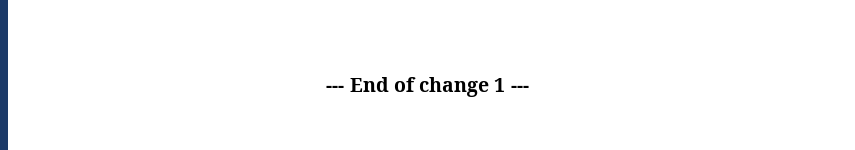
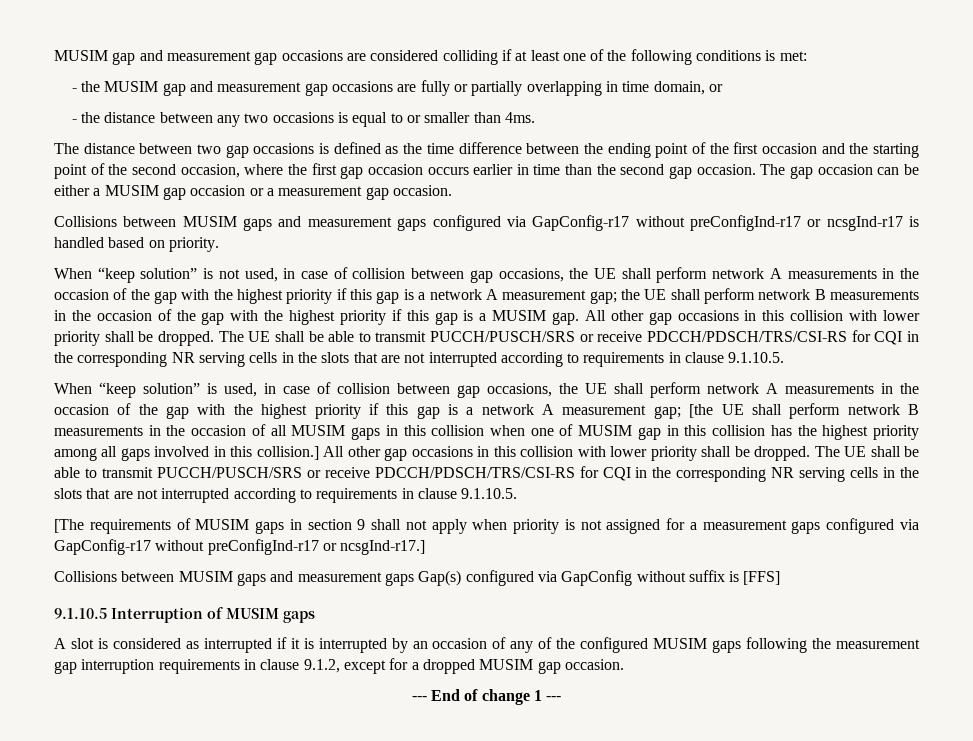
(326, 88) none -> [54,49,807,65] [71,80,723,96] [71,112,535,127] [54,142,919,158] [54,163,920,179] [54,185,452,200] [54,215,920,231] [54,237,219,252] [54,267,919,283] [54,288,919,304] [54,309,920,325] [54,330,919,346] [54,352,785,367] [54,382,919,398] [54,403,920,419] [54,424,920,440] [54,446,920,461] [54,466,919,482] [54,488,518,503] [54,518,920,534] [54,539,426,555] [54,570,781,586] [54,607,315,623] [54,637,921,653] [54,658,624,674] MUSIM gap and measurement gap occasions are considered colliding if at least one of the following conditions is met: // - the MUSIM gap and measurement gap occasions are fully or partially overlapping in time domain, or // - the distance between any two occasions is equal to or smaller than 4ms. // The distance between two gap occasions is defined as the time difference between the ending point of the first occasion and the starting point of the second occasion, where the first gap occasion occurs earlier in time than the second gap occasion. The gap occasion can be either a MUSIM gap occasion or a measurement gap occasion. // Collisions between MUSIM gaps and measurement gaps configured via GapConfig-r17 without preConfigInd-r17 or ncsgInd-r17 is handled based on priority. // When “keep solution” is not used, in case of collision between gap occasions, the UE shall perform network A measurements in the occasion of the gap with the highest priority if this gap is a network A measurement gap; the UE shall perform network B measurements in the occasion of the gap with the highest priority if this gap is a MUSIM gap. All other gap occasions in this collision with lower priority shall be dropped. The UE shall be able to transmit PUCCH/PUSCH/SRS or receive PDCCH/PDSCH/TRS/CSI-RS for CQI in the corresponding NR serving cells in the slots that are not interrupted according to requirements in clause 9.1.10.5. // When “keep solution” is used, in case of collision between gap occasions, the UE shall perform network A measurements in the occasion of the gap with the highest priority if this gap is a network A measurement gap; [the UE shall perform network B measurements in the occasion of all MUSIM gaps in this collision when one of MUSIM gap in this collision has the highest priority among all gaps involved in this collision.] All other gap occasions in this collision with lower priority shall be dropped. The UE shall be able to transmit PUCCH/PUSCH/SRS or receive PDCCH/PDSCH/TRS/CSI-RS for CQI in the corresponding NR serving cells in the slots that are not interrupted according to requirements in clause 9.1.10.5. // [The requirements of MUSIM gaps in section 9 shall not apply when priority is not assigned for a measurement gaps configured via GapConfig-r17 without preConfigInd-r17 or ncsgInd-r17.] // Collisions between MUSIM gaps and measurement gaps Gap(s) configured via GapConfig without suffix is [FFS] // 9.1.10.5 Interruption of MUSIM gaps // A slot is considered as interrupted if it is interrupted by an occasion of any of the configured MUSIM gaps following the measurement gap interruption requirements in clause 9.1.2, except for a dropped MUSIM gap occasion. //

